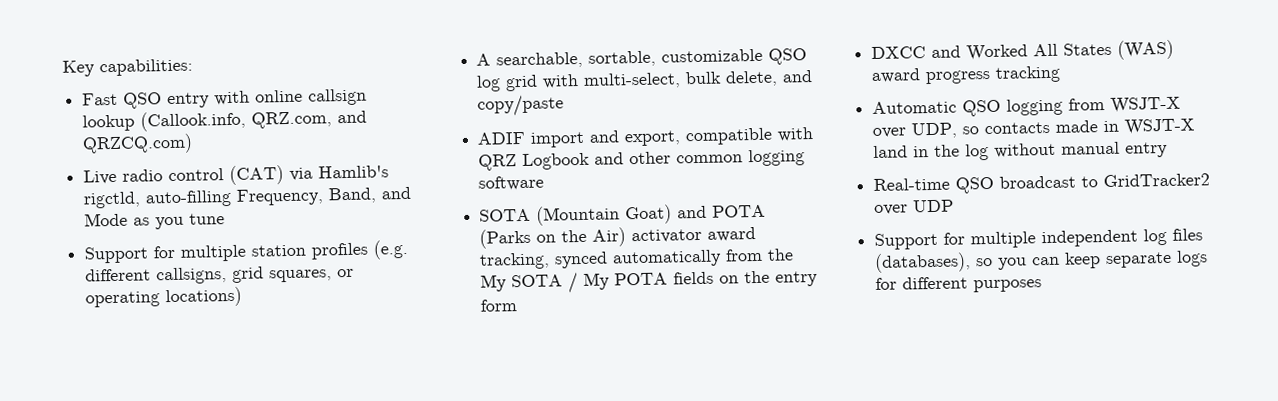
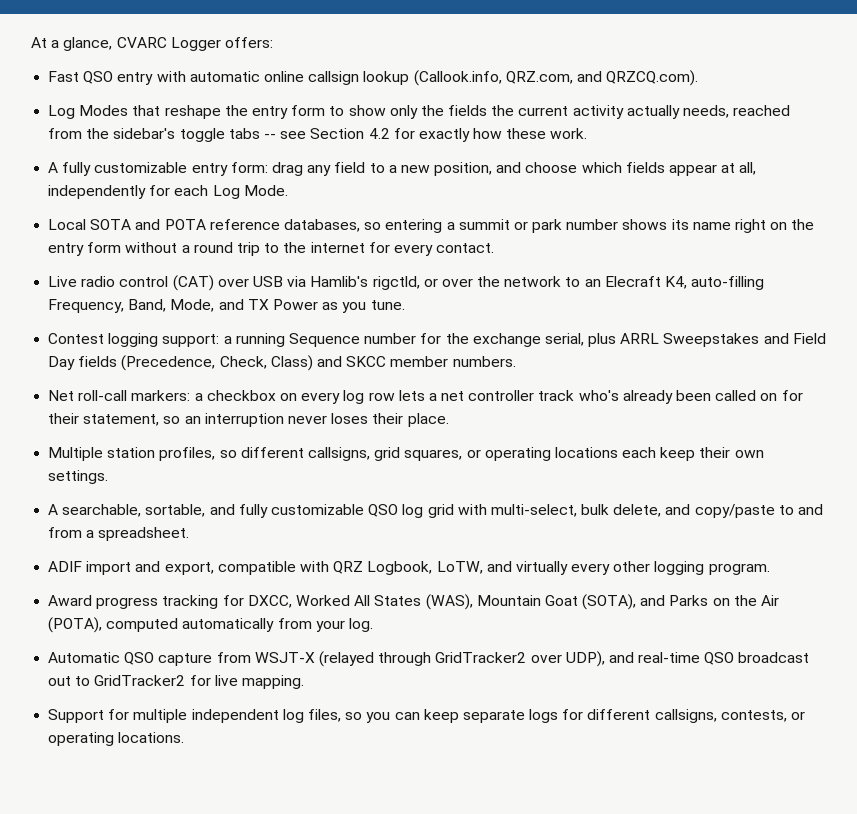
[62,58,193,77] Key capabilities: -> [31,37,273,51] At a glance, CVARC Logger offers:
(251, 98) none -> [189,71,260,82] automatic
[82,133,194,155] QRZCQ.com) -> [606,70,699,86] [48,105,791,119] [48,128,588,142] [48,162,757,176] [48,185,288,199] [48,219,815,233] [48,242,495,256] QRZCQ.com). // Log Modes that reshape the entry form to show only the fields the current activity actually needs, reached from the sidebar's toggle tabs -- see Section 4.2 for exactly how these work. // A fully customizable entry form: drag any field to a new position, and choose which fields appear at all, independently for each Log Mode. // Local SOTA and POTA reference databases, so entering a summit or park number shows its name right on the entry form without a round trip to the internet for every contact.
(285, 175) none -> [217,276,283,287] over USB
[145,186,412,208] [84,212,226,230] [84,239,409,264] auto-filling Frequency, Band, and Mode as you tune // Support for multiple station profiles (e.g. -> [423,276,765,290] [48,299,405,313] [48,333,826,347] [48,355,516,371] [48,390,803,404] [48,413,449,427] [48,447,237,461] or over the network to an Elecraft K4, auto-filling Frequency, Band, Mode, and TX Power as you tune. // Contest logging support: a running Sequence number for the exchange serial, plus ARRL Sweepstakes and Field Day fields (Precedence, Check, Class) and SKCC member numbers. // Net roll-call markers: a checkbox on every log row lets a net controller track who's already been called on for their statement, so an interruption never loses their place. // Multiple station profiles, so
[165,286,243,308] locations) -> [554,447,764,461] [48,470,109,484] locations each keep their own settings.
(657, 58) none -> [209,504,268,518] and fully
(565, 105) none -> [778,504,824,515] [48,527,190,541] to and from a spreadsheet.
[522,149,806,170] [478,175,545,191] [479,204,767,226] [479,226,757,249] [479,248,795,270] [480,270,819,294] [480,299,518,312] [871,39,1175,61] [871,65,1062,85] Logbook and other common logging software // SOTA (Mountain Goat) and POTA (Parks on the Air) activator award tracking, synced automatically from the My SOTA / My POTA fields on the entry form // DXCC and Worked All States (WAS) award progress tracking -> [367,561,770,575] [48,594,780,610] [48,617,373,633] Logbook, LoTW, and virtually every other logging program. // Award progress tracking for DXCC, Worked All States (WAS), Mountain Goat (SOTA), and Parks on the Air (POTA), computed automatically from your log.
[1006,98,1064,116] logging -> [158,653,213,666] capture
[872,118,1196,139] [873,141,1169,161] [873,177,951,191] over UDP, so contacts made in WSJT-X land in the log without manual entry // Real-time -> [318,651,701,667] (relayed through GridTracker2 over UDP), and real-time
(1077, 182) none -> [48,676,72,686] out
[874,199,955,215] over UDP -> [189,675,304,689] for live mapping.
[1172,228,1204,241] [874,252,972,273] files (databases), -> [307,709,341,722] files,
[973,279,1043,293] purposes -> [654,709,806,723] [48,732,185,746] callsigns, contests, or operating locations.

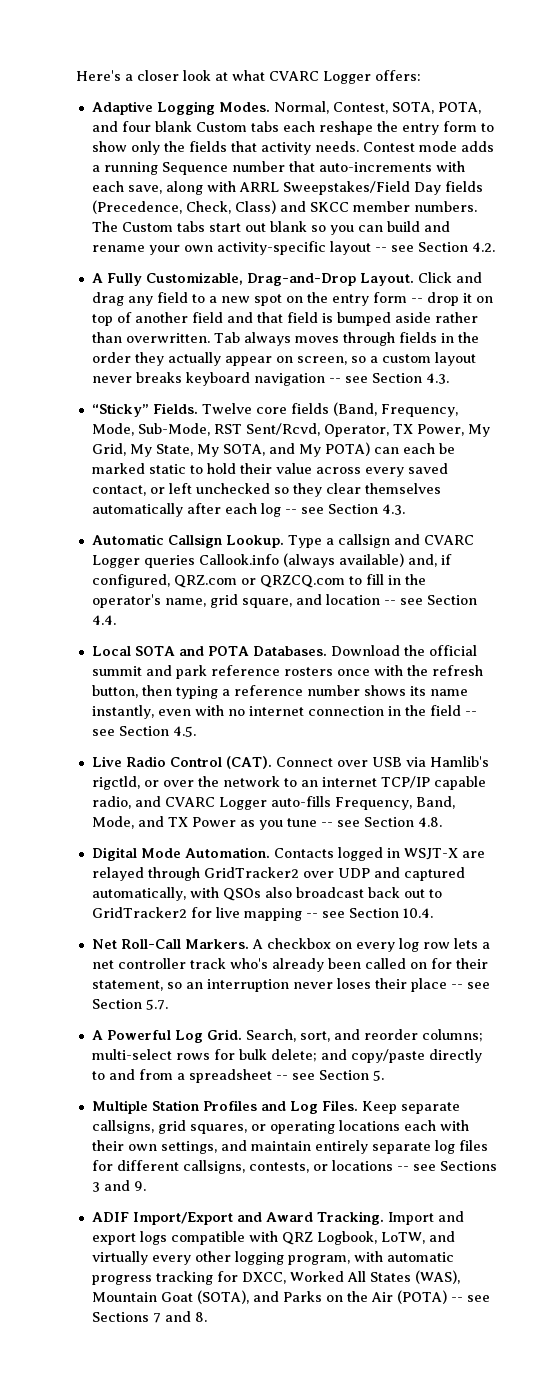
[31,37,273,51] [48,70,699,86] [48,105,161,119] At a glance, CVARC Logger offers: // Fast QSO entry with automatic online callsign lookup (Callook.info, QRZ.com, and QRZCQ.com). // Log Modes that -> [76,70,421,84] [91,101,481,115] [91,121,315,132] Here's a closer look at what CVARC Logger offers: // Adaptive Logging Modes. Normal, Contest, SOTA, POTA, and four blank Custom tabs each
[491,105,791,119] [48,128,588,142] [48,162,268,176] the current activity actually needs, reached from the sidebar's toggle tabs -- see Section 4.2 for exactly how these work. // A fully customizable entry form: -> [230,141,494,155] [91,161,465,175] [91,181,483,195] [91,200,477,214] [91,221,450,235] [91,241,495,255] [91,272,482,286] that activity needs. Contest mode adds a running Sequence number that auto-increments with each save, along with ARRL Sweepstakes/Field Day fields (Precedence, Check, Class) and SKCC member numbers. The Custom tabs start out blank so you can build and rename your own activity-specific layout -- see Section 4.2. // A Fully Customizable, Drag-and-Drop Layout. Click and
[434,162,757,176] [48,185,288,199] [48,219,815,233] [48,242,495,256] [48,275,214,291] position, and choose which fields appear at all, independently for each Log Mode. // Local SOTA and POTA reference databases, so entering a summit or park number shows its name right on the entry form without a round trip to the internet for every contact. // Live radio control (CAT) -> [253,292,493,306] [91,312,478,326] [91,332,479,346] [91,352,476,366] [91,372,449,386] [91,402,458,417] [91,423,490,437] [91,442,455,457] [91,463,448,477] [91,483,441,497] [91,503,405,517] [91,534,474,548] [91,553,452,568] [91,574,426,588] [91,594,477,608] [91,615,116,625] [91,645,477,656] [91,665,483,679] [91,685,468,699] [91,705,477,719] [91,726,196,737] [91,756,333,769] spot on the entry form -- drop it on top of another field and that field is bumped aside rather than overwritten. Tab always moves through fields in the order they actually appear on screen, so a custom layout never breaks keyboard navigation -- see Section 4.3. // “Sticky” Fields. Twelve core fields (Band, Frequency, Mode, Sub-Mode, RST Sent/Rcvd, Operator, TX Power, My Grid, My State, My SOTA, and My POTA) can each be marked static to hold their value across every saved contact, or left unchecked so they clear themselves automatically after each log -- see Section 4.3. // Automatic Callsign Lookup. Type a callsign and CVARC Logger queries Callook.info (always available) and, if configured, QRZ.com or QRZCQ.com to fill in the operator's name, grid square, and location -- see Section 4.4. // Local SOTA and POTA Databases. Download the official summit and park reference rosters once with the refresh button, then typing a reference number shows its name instantly, even with no internet connection in the field -- see Section 4.5. // Live Radio Control (CAT). Connect
[604,276,765,290] Elecraft K4, auto-filling -> [321,776,486,790] [91,796,331,810] internet TCP/IP capable radio, and CVARC Logger auto-fills
[370,300,405,310] [48,333,826,347] [48,355,516,371] [48,390,203,401] tune. // Contest logging support: a running Sequence number for the exchange serial, plus ARRL Sweepstakes and Field Day fields (Precedence, Check, Class) and SKCC member numbers. // Net roll-call markers: a -> [286,817,442,827] [91,847,485,861] [91,867,465,881] [91,887,442,901] [91,907,433,921] [91,939,263,949] tune -- see Section 4.8. // Digital Mode Automation. Contacts logged in WSJT-X are relayed through GridTracker2 over UDP and captured automatically, with QSOs also broadcast back out to GridTracker2 for live mapping -- see Section 10.4. // Net Roll-Call Markers. A
[407,413,449,427] [48,447,304,461] place. // Multiple station profiles, so different -> [410,978,490,992] [91,999,168,1010] [91,1029,483,1043] [91,1049,482,1063] [91,1069,384,1083] [91,1100,460,1114] place -- see Section 5.7. // A Powerful Log Grid. Search, sort, and reorder columns; multi-select rows for bulk delete; and copy/paste directly to and from a spreadsheet -- see Section 5. // Multiple Station Profiles and Log Files. Keep separate
[660,447,696,461] keep -> [439,1120,469,1131] with
[48,470,109,484] [48,504,824,518] [48,527,190,541] [48,561,214,575] settings. // A searchable, sortable, and fully customizable QSO log grid with multi-select, bulk delete, and copy/paste to and from a spreadsheet. // ADIF import and export, -> [160,1140,488,1154] [91,1160,497,1174] [91,1180,146,1192] [91,1211,464,1225] [91,1231,167,1245] settings, and maintain entirely separate log files for different callsigns, contests, or locations -- see Sections 3 and 9. // ADIF Import/Export and Award Tracking. Import and export logs
[708,563,770,575] [48,595,93,606] program. // Award -> [287,1251,454,1265] program, with automatic
[48,617,373,633] [48,651,810,667] [48,675,304,689] [48,709,806,723] [48,732,185,746] (POTA), computed automatically from your log. // Automatic QSO capture from WSJT-X (relayed through GridTracker2 over UDP), and real-time QSO broadcast out to GridTracker2 for live mapping. // Support for multiple independent log files, so you can keep separate logs for different callsigns, contests, or operating locations. -> [396,1290,490,1304] [91,1311,207,1323] (POTA) -- see Sections 7 and 8.

